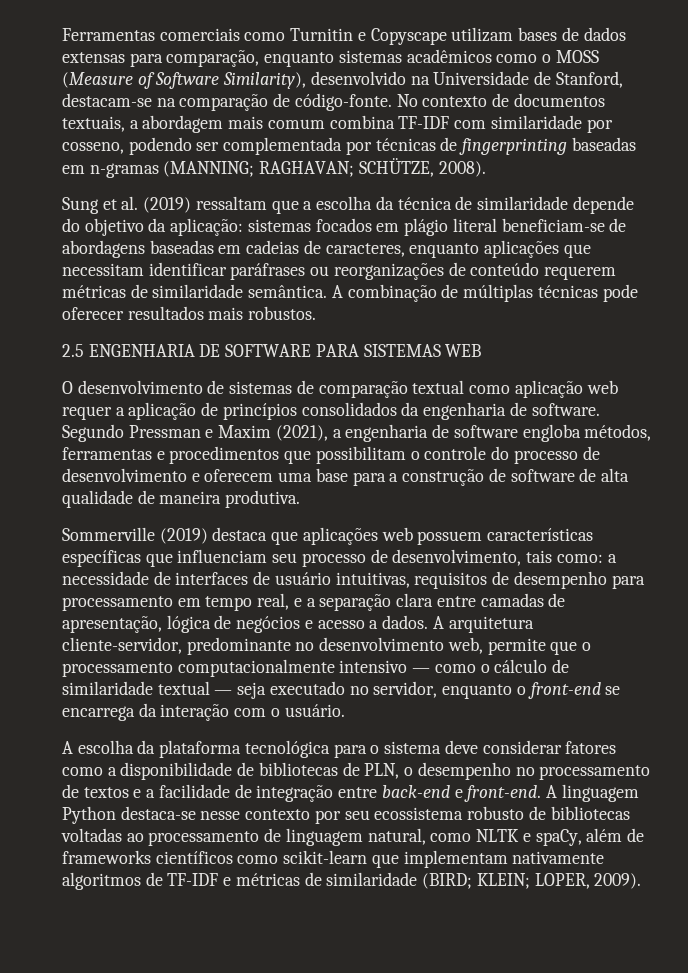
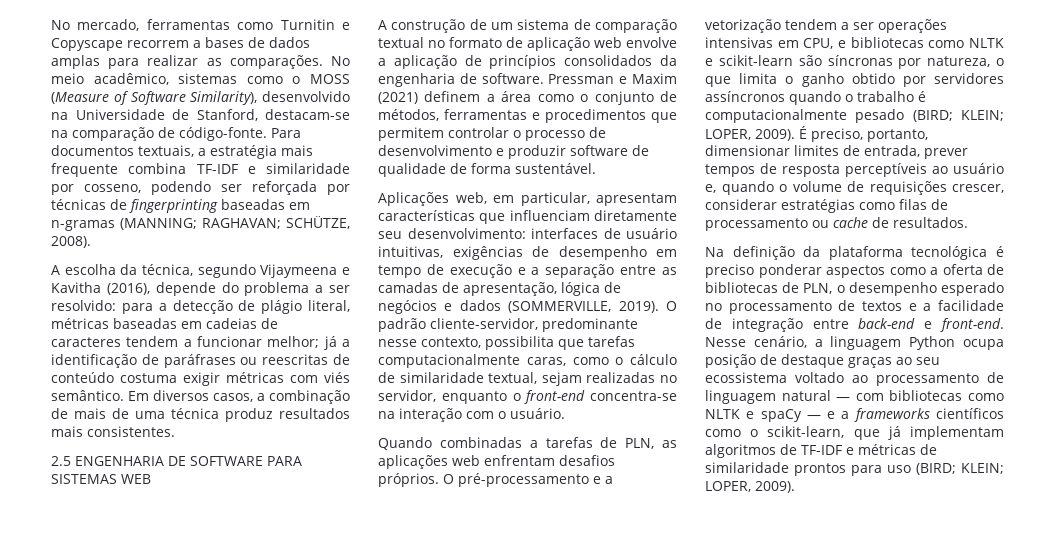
[62,28,240,41] Ferramentas comerciais -> [51,19,230,31] No mercado, ferramentas
[451,27,514,42] utilizam -> [127,40,201,48] recorrem a
[62,49,492,67] extensas para comparação, enquanto sistemas acadêmicos -> [51,55,350,69] [51,73,238,85] amplas para realizar as comparações. No meio acadêmico, sistemas
[396,93,605,107] [62,115,325,133] No contexto de documentos textuais, a abordagem mais comum -> [271,128,301,138] [51,145,313,159] [51,163,118,177] Para documentos textuais, a estratégia mais frequente
[454,120,487,129] com -> [247,166,256,174] e
[223,137,343,155] complementada -> [252,181,317,195] reforçada
[62,196,634,214] [62,218,627,236] [62,240,591,258] [62,262,227,276] Sung et al. (2019) ressaltam que a escolha da técnica de similaridade depende do objetivo da aplicação: sistemas focados em plágio literal beneficiam-se de abordagens baseadas em cadeias de caracteres, enquanto aplicações que necessitam identificar -> [51,264,350,278] [51,282,350,296] [51,300,350,314] [51,318,278,329] [51,336,350,350] [51,354,159,368] A escolha da técnica, segundo Vijaymeena e Kavitha (2016), depende do problema a ser resolvido: para a detecção de plágio literal, métricas baseadas em cadeias de caracteres tendem a funcionar melhor; já a identificação de
[333,263,444,280] reorganizações -> [262,354,329,365] reescritas
[544,266,617,280] [62,284,638,302] [62,307,124,320] requerem métricas de similaridade semântica. A combinação de múltiplas técnicas pode oferecer -> [120,372,350,386] [51,390,350,404] [51,408,273,422] costuma exigir métricas com viés semântico. Em diversos casos, a combinação de mais de uma técnica produz
[248,306,317,320] robustos. -> [87,426,175,437] consistentes.
[62,380,511,398] O desenvolvimento de sistemas de comparação textual como -> [378,19,677,33] [378,37,523,48] A construção de um sistema de comparação textual no formato de
[62,406,112,420] requer -> [626,37,677,48] envolve
[62,424,124,442] Segundo -> (544, 78) none
[275,424,581,442] (2021), a engenharia de software engloba -> [378,91,677,105] (2021) definem a área como o conjunto de
[315,446,600,464] [62,468,506,486] possibilitam o controle do processo de desenvolvimento e oferecem uma base para a construção de -> [378,127,606,141] [378,145,566,159] permitem controlar o processo de desenvolvimento e produzir
[600,468,629,482] alta -> (649, 150) none
[159,490,301,508] [62,527,594,545] [62,549,617,567] [62,571,171,585] maneira produtiva. // Sommerville (2019) destaca que aplicações web possuem características específicas que influenciam seu processo de desenvolvimento, tais como: a necessidade de -> [471,163,596,174] [378,192,677,206] [378,210,677,224] [378,228,526,239] forma sustentável. // Aplicações web, em particular, apresentam características que influenciam diretamente seu desenvolvimento:
[414,572,488,589] requisitos -> [452,246,523,260] exigências
[611,575,645,589] [62,593,290,611] para processamento em tempo real, -> [656,249,677,257] [378,264,512,278] em tempo de execução
[396,593,476,607] clara entre -> [620,265,677,275] entre as
[317,615,534,633] [62,637,592,655] [62,659,431,677] acesso a dados. A arquitetura cliente-servidor, predominante no desenvolvimento web, permite que o processamento computacionalmente intensivo — -> [459,300,677,313] [378,318,638,332] [378,336,635,350] [378,354,566,368] dados (SOMMERVILLE, 2019). O padrão cliente-servidor, predominante nesse contexto, possibilita que tarefas computacionalmente caras,
[157,681,345,699] textual — seja executado -> [488,372,656,386] textual, sejam realizadas
[605,686,621,695] [62,703,157,721] se encarrega da -> [590,391,677,401] [378,411,395,419] concentra-se na
[62,740,617,758] A escolha da plataforma tecnológica para o sistema deve considerar fatores -> [378,437,677,450] [378,455,615,469] [378,473,613,487] [705,19,947,33] [705,37,1004,49] [705,55,1004,69] [705,73,1004,87] [705,91,926,105] [705,109,1004,123] [705,126,928,142] [705,145,968,159] [705,163,1004,177] [705,181,1004,195] [705,199,948,213] [705,217,968,231] [705,246,1004,260] [705,264,885,278] Quando combinadas a tarefas de PLN, as aplicações web enfrentam desafios próprios. O pré-processamento e a vetorização tendem a ser operações intensivas em CPU, e bibliotecas como NLTK e scikit-learn são síncronas por natureza, o que limita o ganho obtido por servidores assíncronos quando o trabalho é computacionalmente pesado (BIRD; KLEIN; LOPER, 2009). É preciso, portanto, dimensionar limites de entrada, prever tempos de resposta perceptíveis ao usuário e, quando o volume de requisições crescer, considerar estratégias como filas de processamento ou cache de resultados. // Na definição da plataforma tecnológica é preciso ponderar aspectos
[120,762,233,780] disponibilidade -> [942,264,983,275] oferta
(511, 771) none -> [941,282,1004,296] esperado
[545,784,639,802] [62,806,630,824] [61,828,644,846] [62,850,605,868] A linguagem Python destaca-se nesse contexto por seu ecossistema robusto de bibliotecas voltadas ao processamento de linguagem natural, como NLTK e spaCy, além de frameworks científicos como scikit-learn que implementam nativamente -> [705,336,1004,350] [705,354,940,368] [705,372,1004,386] [705,390,1004,404] [705,408,1004,422] [705,426,1004,440] Nesse cenário, a linguagem Python ocupa posição de destaque graças ao seu ecossistema voltado ao processamento de linguagem natural — com bibliotecas como NLTK e spaCy — e a frameworks científicos como o scikit-learn, que já implementam
(418, 879) none -> [794,463,911,476] prontos para uso

